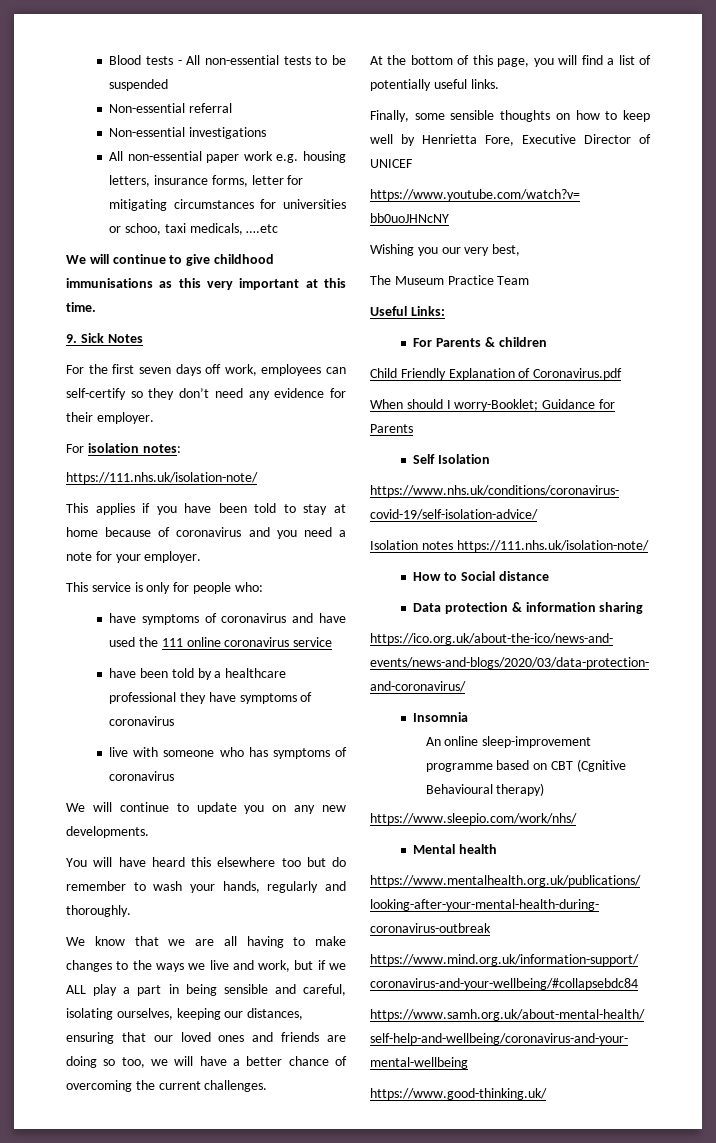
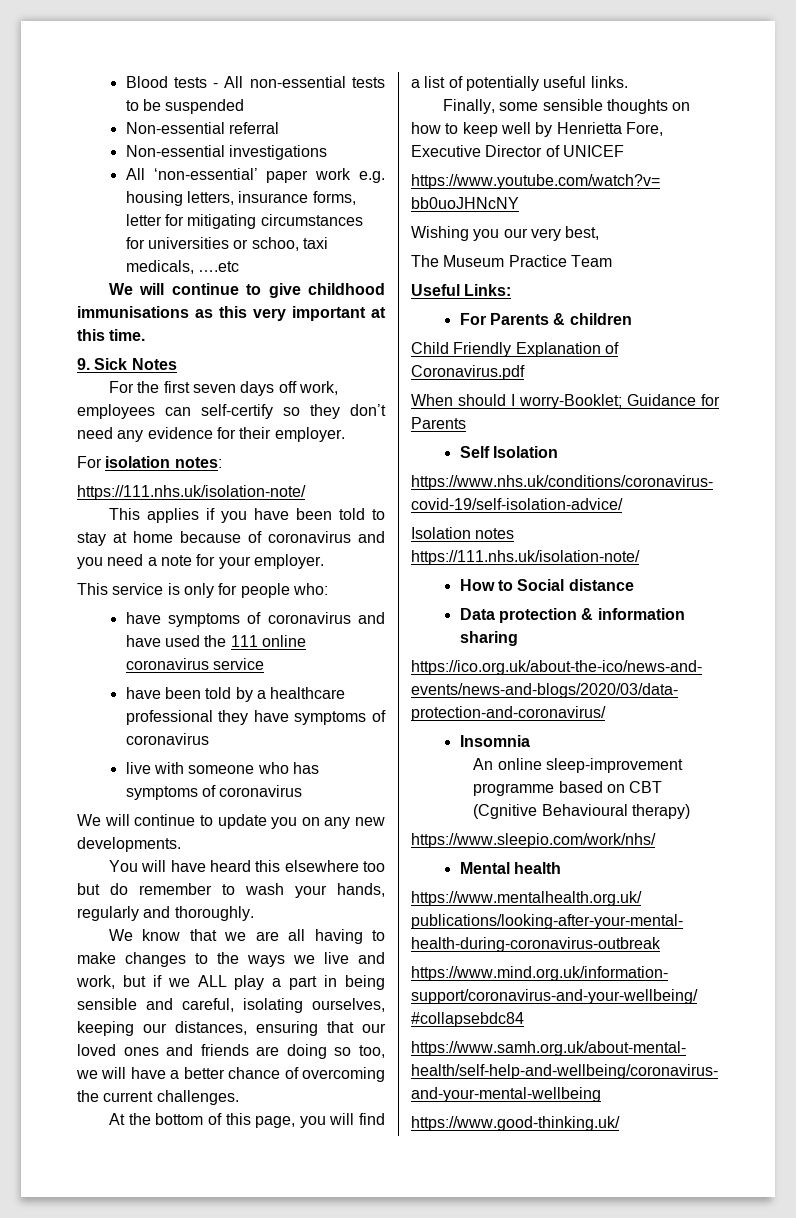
[127,151,202,161] non-essential -> [153,168,258,180] ‘non-essential’

